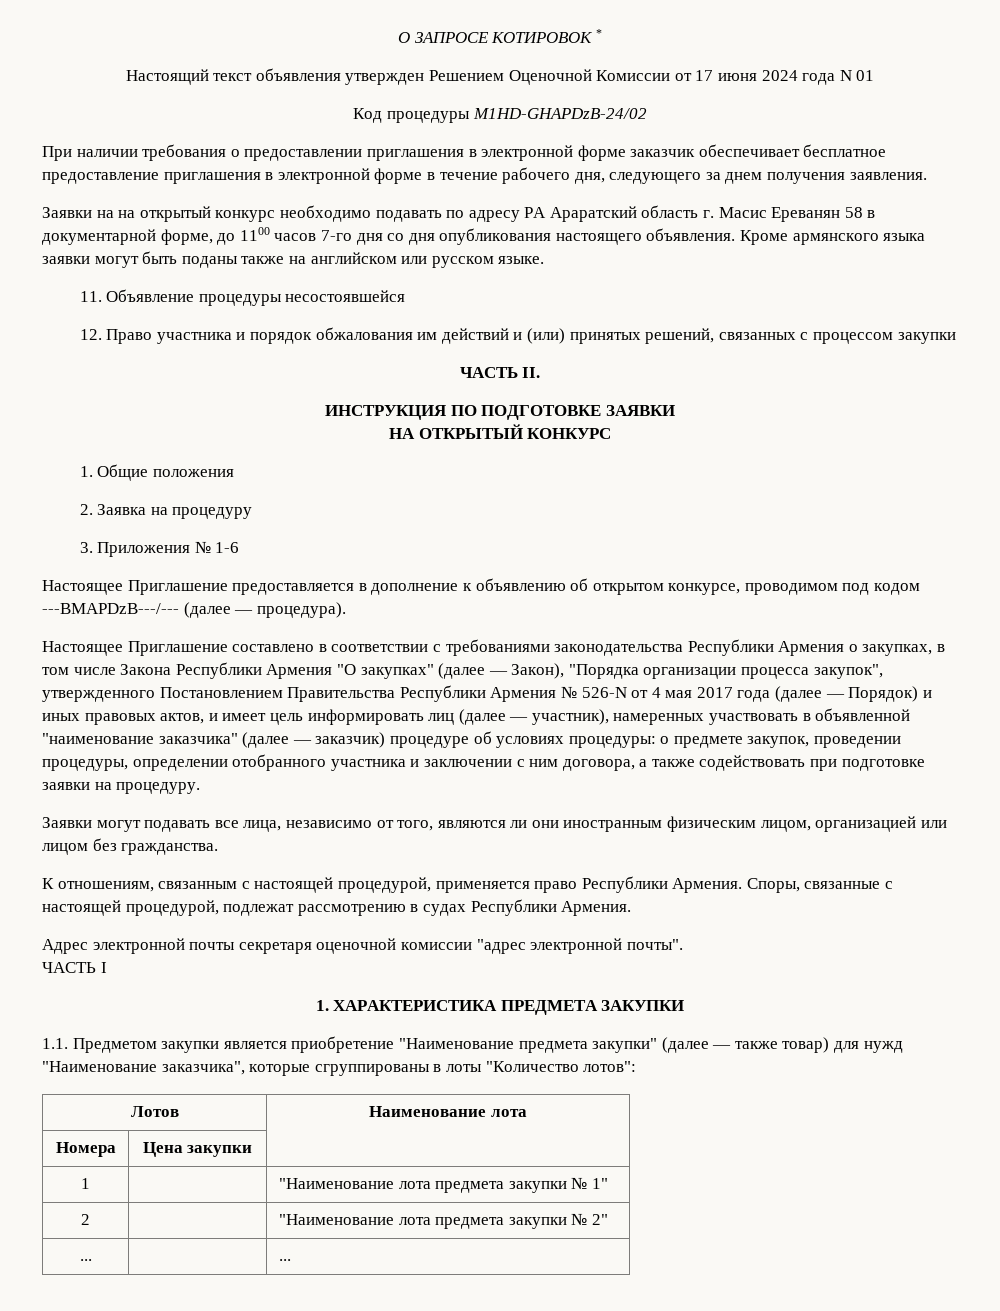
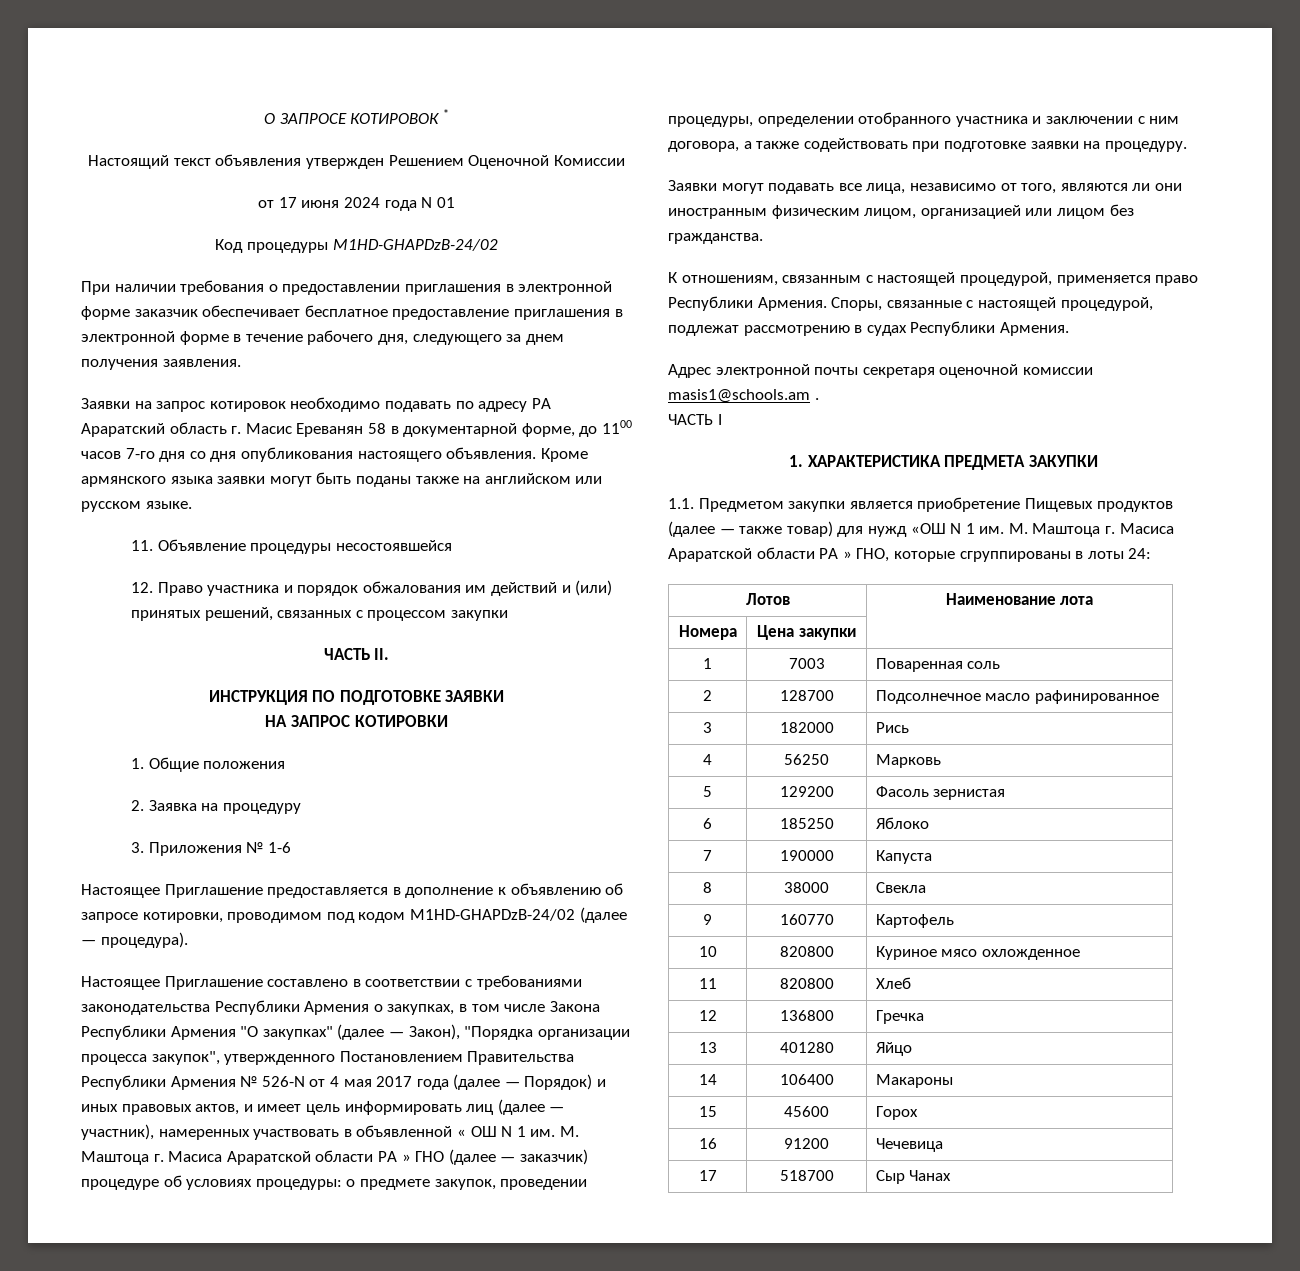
(671, 75) none -> (625, 160) //
[118,206,276,222] на открытый конкурс -> [156,401,286,412] запрос котировок
[418,424,612,439] ОТКРЫТЫЙ КОНКУРС -> [291,715,448,727] ЗАПРОС КОТИРОВКИ
[592,583,741,595] открытом конкурсе, -> [81,912,223,923] запросе котировки,
[42,603,179,614] ---BMAPDzB---/--- -> [409,909,575,921] M1HD-GHAPDzB-24/02
[42,733,238,744] "наименование заказчика" -> [456,1126,579,1137] [81,1150,445,1165] « ОШ N 1 им. М. Маштоца г. Масиса Араратской области РА » ГНО
[476,938,683,954] "адрес электронной почты". -> [668,389,819,403] masis1@schools.am .
[398,1038,658,1053] "Наименование предмета закупки" -> [1024,498,1173,512] Пищевых продуктов
[42,1061,245,1075] "Наименование заказчика", -> [910,523,1174,537] [668,547,890,562] «ОШ N 1 им. М. Маштоца г. Масиса Араратской области РА » ГНО,
[485,1061,637,1072] "Количество лотов": -> [1128,548,1152,559] 24:
[278,1177,608,1193] [81,1214,90,1225] [278,1213,608,1229] [79,1259,92,1261] [278,1259,291,1261] | "Наименование лота предмета закупки № 1" // 2 | | "Наименование лота предмета закупки № 2" // ... | | ... -> [788,658,825,669] [875,658,1001,672] [703,690,712,701] [779,690,834,701] [875,690,1159,704] [703,722,712,733] [779,722,834,733] [875,722,909,733] [703,754,712,765] [784,754,829,765] [875,754,941,768] [703,786,712,797] [779,786,834,797] [875,786,1006,800] [703,818,712,829] [779,818,834,829] [875,817,929,829] [703,850,712,861] [779,850,834,861] [875,850,932,864] [703,882,712,893] [784,882,829,893] [875,882,926,893] [703,914,712,925] [779,914,834,925] [875,914,954,928] [698,946,717,957] [779,946,834,957] [875,946,1080,960] [698,978,717,989] [779,978,834,989] [875,977,911,989] [698,1010,717,1021] [779,1010,834,1021] [875,1010,924,1024] [698,1042,717,1053] [779,1042,834,1053] [875,1042,912,1056] [698,1074,717,1085] [779,1074,834,1085] [875,1074,953,1088] [698,1106,717,1117] [784,1106,829,1117] [875,1106,918,1120] [698,1138,717,1149] [784,1138,829,1149] [875,1138,943,1152] [698,1170,717,1181] [779,1170,834,1181] [875,1170,952,1184] 7003 | Поваренная соль // 2 | 128700 | Подсолнечное масло рафинированное // 3 | 182000 | Рись // 4 | 56250 | Марковь // 5 | 129200 | Фасоль зернистая // 6 | 185250 | Яблоко // 7 | 190000 | Капуста // 8 | 38000 | Свекла // 9 | 160770 | Картофель // 10 | 820800 | Куриное мясо охложденное // 11 | 820800 | Хлеб // 12 | 136800 | Гречка // 13 | 401280 | Яйцо // 14 | 106400 | Макароны // 15 | 45600 | Горох // 16 | 91200 | Чечевица // 17 | 518700 | Сыр Чанах

